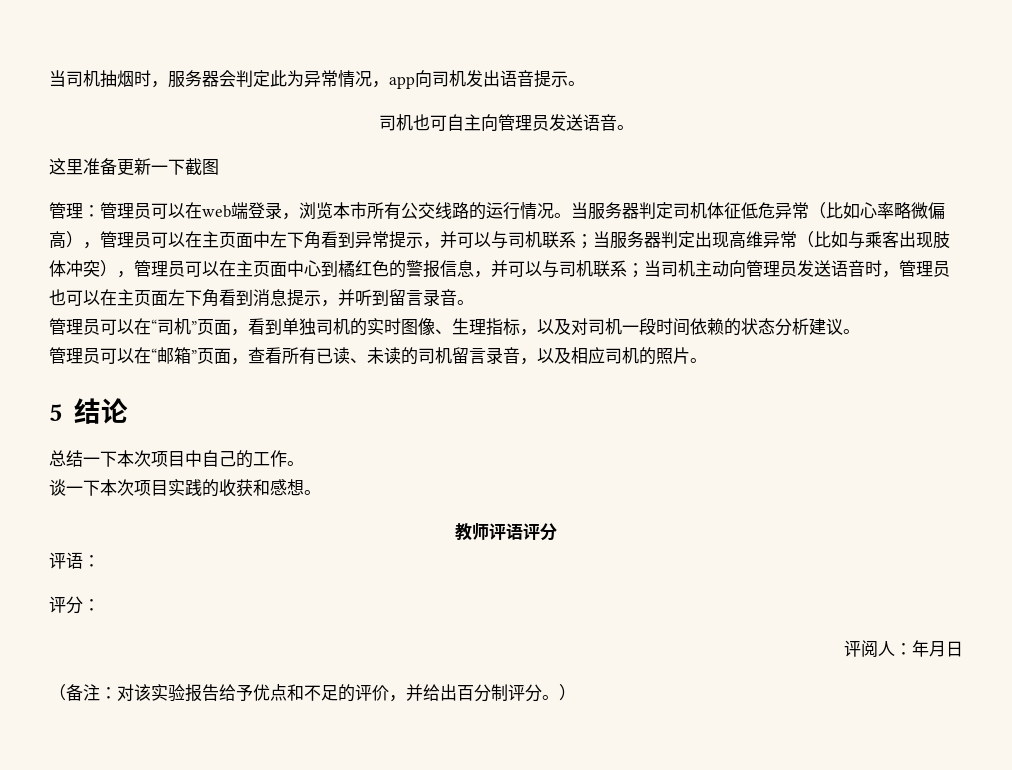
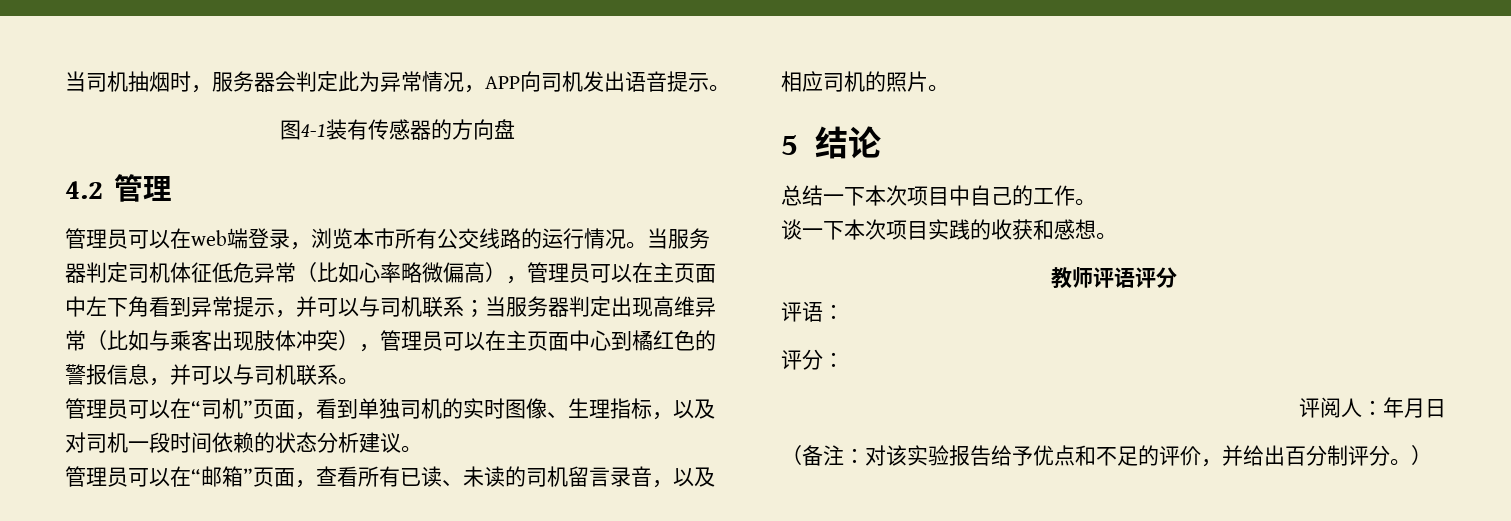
[389,76,415,89] app -> [485,76,520,89] APP
[378,114,634,131] [49,158,219,176] [49,202,100,219] 司机也可自主向管理员发送语音。 // 这里准备更新一下截图 // 管理： -> [280,119,515,140] [65,174,172,202] 图4-1装有传感器的方向盘 // 4.2管理 //
[627,260,950,278] [49,289,457,307] ；当司机主动向管理员发送语音时，管理员也可以在主页面左下角看到消息提示，并听到留言录音 -> (338, 374) none

